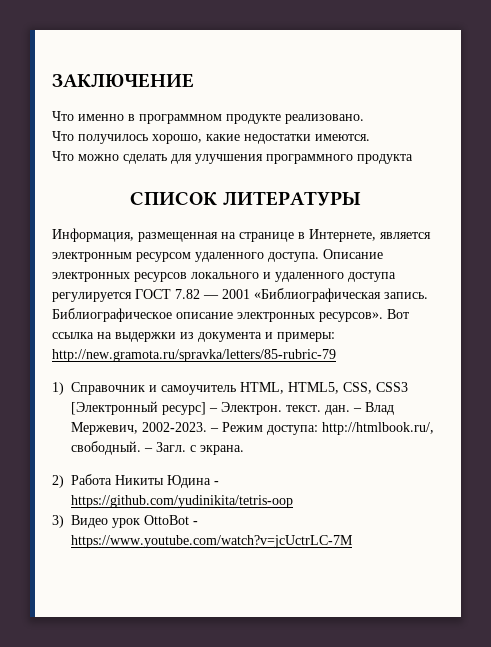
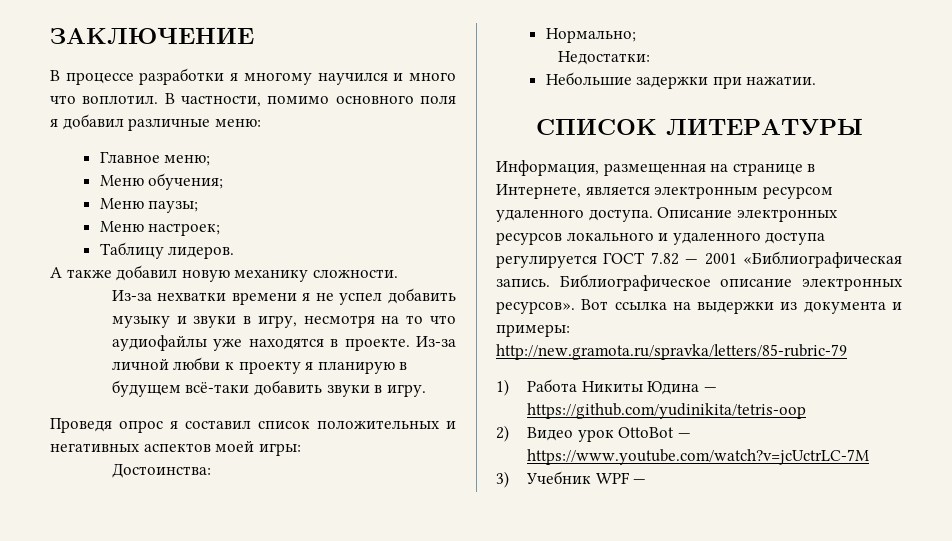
[52,111,364,124] [52,131,370,144] [52,151,413,164] Что именно в программном продукте реализовано. // Что получилось хорошо, какие недостатки имеются. // Что можно сделать для улучшения программного продукта -> [50,68,457,85] [50,93,456,107] [50,114,261,131] [99,151,211,166] [99,173,224,190] [99,198,199,213] [99,221,221,236] [99,242,235,259] [50,265,398,282] [111,288,456,305] [111,315,456,328] [111,335,457,351] [111,357,408,374] [111,380,426,397] [50,418,456,433] [50,440,301,456] [111,463,211,478] [545,28,636,43] [557,51,650,65] [545,72,817,89] В процессе разработки я многому научился и много что воплотил. В частности, помимо основного поля я добавил различные меню: // Главное меню; // Меню обучения; // Меню паузы; // Меню настроек; // Таблицу лидеров. // А также добавил новую механику сложности. // Из-за нехватки времени я не успел добавить музыку и звуки в игру, несмотря на то что аудиофайлы уже находятся в проекте. Из-за личной любви к проекту я планирую в будущем всё-таки добавить звуки в игру. // Проведя опрос я составил список положительных и негативных аспектов моей игры: // Достоинства: // Нормально; // Недостатки: // Небольшие задержки при нажатии.
[71,382,408,395] [71,401,394,415] [71,422,434,435] [71,441,244,455] [52,475,64,488] Справочник и самоучитель HTML, HTML5, CSS, CSS3 [Электронный ресурс] – Электрон. текст. дан. – Влад Мержевич, 2002-2023. – Режим доступа: http://htmlbook.ru/, свободный. – Загл. с экрана. // 2) -> (509, 387) none
[214,481,219,485] - -> [703,387,717,392] —
[52,515,64,528] 3) -> [496,425,509,442] 2)
[193,521,198,525] - -> [677,433,691,438] —
(353, 541) none -> [496,471,647,488] // 3) Учебник WPF —

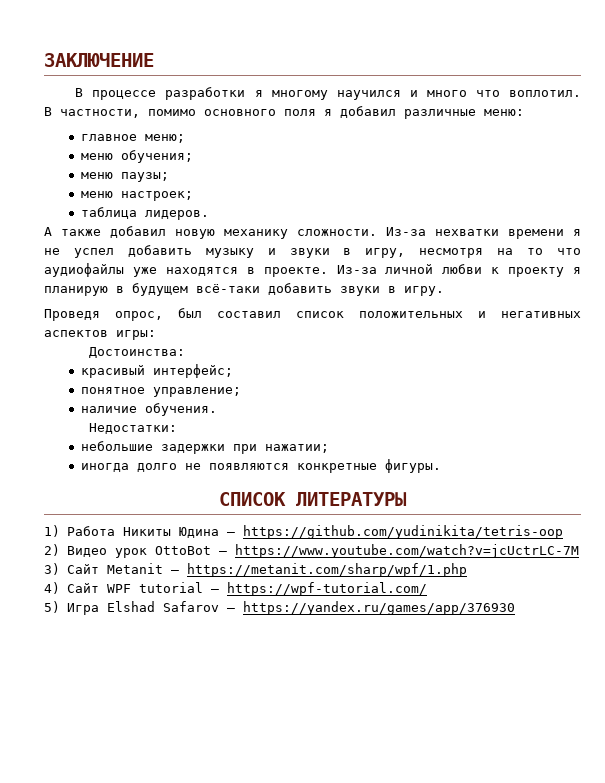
[99,151,160,163] Главное -> [80,134,137,141] главное
[99,175,144,186] Меню -> [80,153,113,160] меню
[99,198,144,209] Меню -> [80,172,113,179] меню
[99,221,144,232] Меню -> [80,191,113,198] меню
[99,242,164,259] Таблицу -> [80,207,137,219] таблица
(398, 273) // -> (377, 232) none
[119,420,178,433] опрос я -> [115,308,202,321] опрос, был
[215,440,255,452] моей -> (108, 333) none
[545,28,636,43] Нормально; -> [80,364,233,378] [80,387,241,397] [80,403,217,416] красивый интерфейс; // понятное управление; // наличие обучения.
[545,72,632,86] Небольшие -> [80,441,153,451] небольшие
[746,76,817,85] [535,118,863,136] [496,160,816,176] [496,184,833,199] [496,207,838,222] [496,232,826,245] [496,251,902,268] [496,274,903,291] [496,299,902,314] [496,324,570,337] [496,344,847,360] нажатии. // СПИСОК ЛИТЕРАТУРЫ // Информация, размещенная на странице в Интернете, является электронным ресурсом удаленного доступа. Описание электронных ресурсов локального и удаленного доступа регулируется ГОСТ 7.82 — 2001 «Библиографическая запись. Библиографическое описание электронных ресурсов». Вот ссылка на выдержки из документа и примеры: http://new.gramota.ru/spravka/letters/85-rubric-79 -> [264,444,329,453] [80,459,441,473] [219,492,407,506] нажатии; // иногда долго не появляются конкретные фигуры. // СПИСОК ЛИТЕРАТУРЫ
[703,387,717,392] — -> [226,532,235,536] –
[677,433,691,438] — -> [218,551,227,555] –
[525,471,647,485] Учебник WPF — -> [66,563,467,577] [44,582,427,596] [44,601,515,615] Сайт Metanit – https://metanit.com/sharp/wpf/1.php // 4) Сайт WPF tutorial – https://wpf-tutorial.com/ // 5) Игра Elshad Safarov – https://yandex.ru/games/app/376930

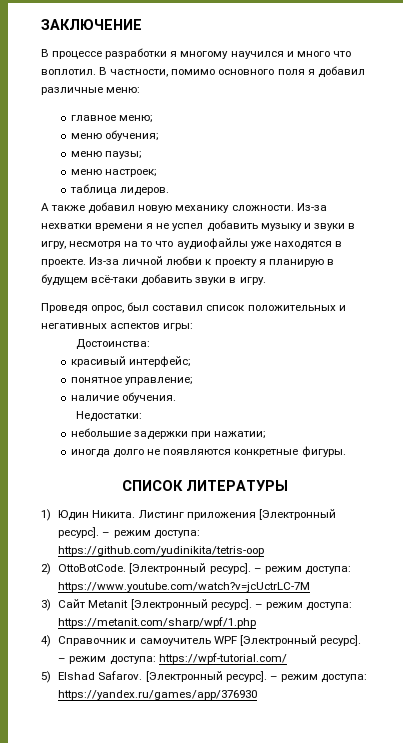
[66,525,563,539] [44,544,579,558] [44,563,467,577] [44,582,427,596] [44,601,235,615] Работа Никиты Юдина – https://github.com/yudinikita/tetris-oop // 2) Видео урок OttoBot – https://www.youtube.com/watch?v=jcUctrLC-7M // 3) Сайт Metanit – https://metanit.com/sharp/wpf/1.php // 4) Сайт WPF tutorial – https://wpf-tutorial.com/ // 5) Игра Elshad Safarov – -> [58,509,336,521] [58,527,200,539] [58,546,265,556] [41,563,351,575] [58,582,311,592] [41,599,352,611] [58,617,257,628] [41,635,361,647] [58,653,287,665] [41,671,367,683] Юдин Никита. Листинг приложения [Электронный ресурс]. – режим доступа: https://github.com/yudinikita/tetris-oop // 2) OttoBotCode. [Электронный ресурс]. – режим доступа: https://www.youtube.com/watch?v=jcUctrLC-7M // 3) Сайт Metanit [Электронный ресурс]. – режим доступа: https://metanit.com/sharp/wpf/1.php // 4) Справочник и самоучитель WPF [Электронный ресурс]. – режим доступа: https://wpf-tutorial.com/ // 5) Elshad Safarov. [Электронный ресурс]. – режим доступа:

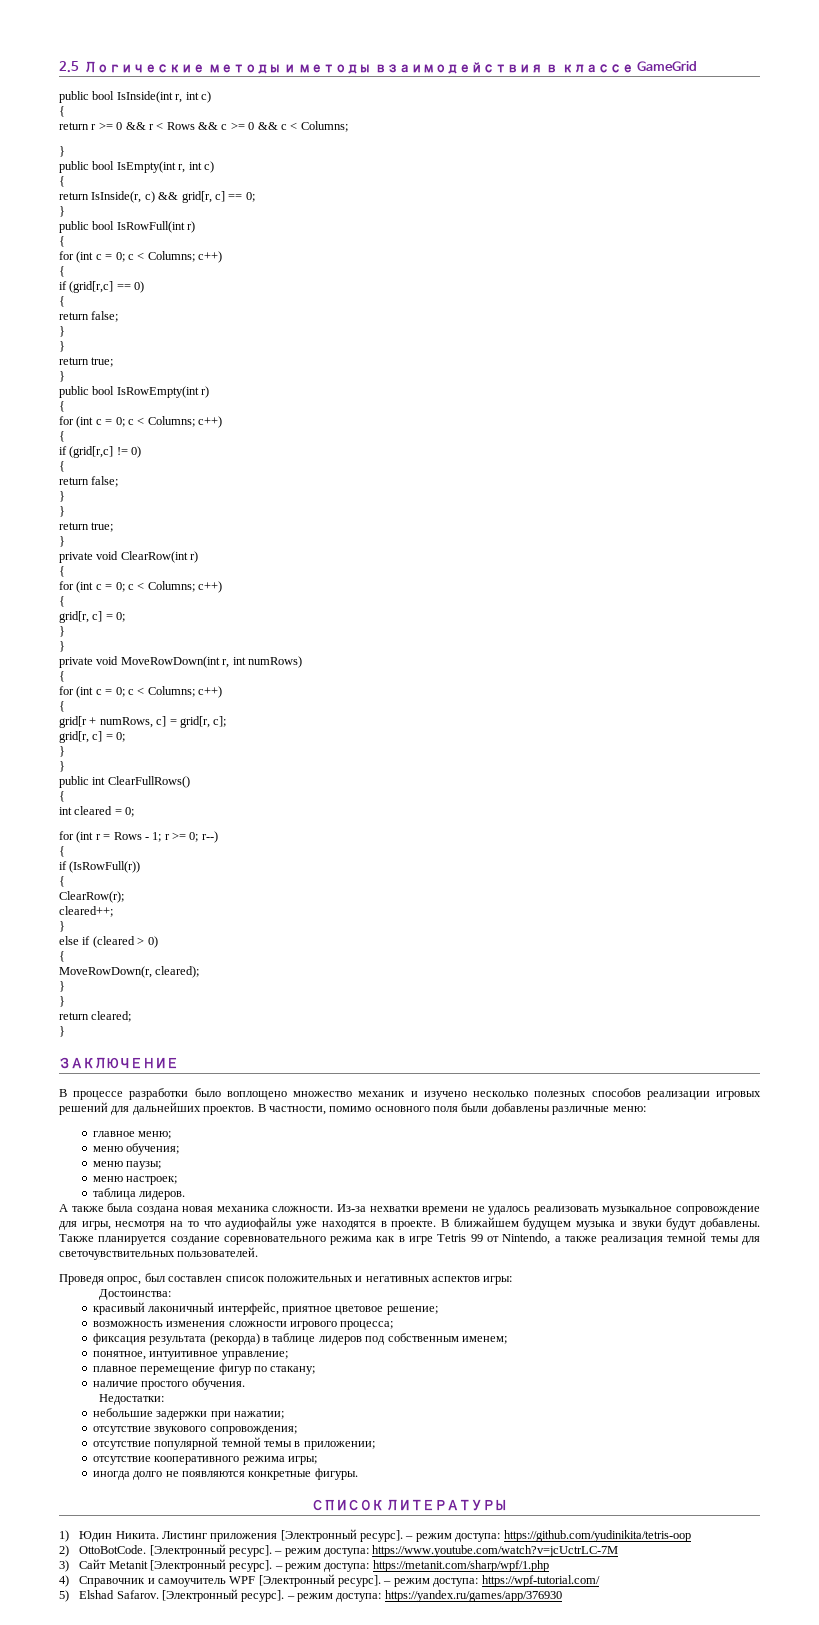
[41,19,142,30] [41,48,351,59] [41,69,96,75] ЗАКЛЮЧЕНИЕ // В процессе разработки я многому научился и много что воплотил. -> [59,61,697,74] [59,91,211,103] [59,106,65,117] [59,121,348,132] [59,146,65,157] [59,161,214,173] [59,176,65,187] [59,191,255,203] [59,206,65,217] [59,221,196,233] [59,236,65,247] [59,251,222,263] [59,266,65,277] [59,281,145,293] [59,296,65,307] [59,311,119,322] [59,326,65,337] [59,341,65,352] [59,357,114,367] [59,371,65,382] [59,386,210,398] [59,401,65,412] [59,416,222,428] [59,431,65,442] [59,446,142,458] [59,461,65,472] [59,476,119,487] [59,491,65,502] [59,506,65,517] [59,522,114,532] [59,536,65,547] [59,551,199,563] [59,566,65,577] [59,581,222,593] [59,596,65,607] [59,611,126,623] [59,626,65,637] [59,641,65,652] [59,656,302,668] [59,671,65,682] [59,686,222,698] [59,701,65,712] [59,716,227,728] [59,731,126,743] [59,746,65,757] [59,761,65,772] [59,776,190,788] [59,791,65,802] [59,806,135,817] [59,831,218,843] [59,846,65,857] [59,861,141,873] [59,876,65,887] [59,891,124,903] [59,906,113,917] [59,921,65,932] [59,936,158,948] [59,951,65,962] [59,966,200,978] [59,981,65,992] [59,996,65,1007] [59,1011,132,1022] [59,1026,65,1037] [59,1057,179,1069] [59,1088,762,1100] [59,1102,255,1115] 2.5 Логические методы и методы взаимодействия в классе GameGrid // public bool IsInside(int r, int c) // { // return r >= 0 && r < Rows && c >= 0 && c < Columns; // } // public bool IsEmpty(int r, int c) // { // return IsInside(r, c) && grid[r, c] == 0; // } // public bool IsRowFull(int r) // { // for (int c = 0; c < Columns; c++) // { // if (grid[r,c] == 0) // { // return false; // } // } // return true; // } // public bool IsRowEmpty(int r) // { // for (int c = 0; c < Columns; c++) // { // if (grid[r,c] != 0) // { // return false; // } // } // return true; // } // private void ClearRow(int r) // { // for (int c = 0; c < Columns; c++) // { // grid[r, c] = 0; // } // } // private void MoveRowDown(int r, int numRows) // { // for (int c = 0; c < Columns; c++) // { // grid[r + numRows, c] = grid[r, c]; // grid[r, c] = 0; // } // } // public int ClearFullRows() // { // int cleared = 0; // for (int r = Rows - 1; r >= 0; r--) // { // if (IsRowFull(r)) // { // ClearRow(r); // cleared++; // } // else if (cleared > 0) // { // MoveRowDown(r, cleared); // } // } // return cleared; // } // ЗАКЛЮЧЕНИЕ // В процессе разработки было воплощено множество механик и изучено несколько полезных способов реализации игровых решений для дальнейших проектов.
[307,66,365,78] я добавил -> [461,1103,550,1115] были добавлены
[88,202,327,214] [41,220,355,232] [41,241,66,249] добавил новую механику сложности. Из-за нехватки времени я не успел добавить музыку и звуки в игру, -> [107,1203,760,1215] [59,1221,111,1230] была создана новая механика сложности. Из-за нехватки времени не удалось реализовать музыкальное сопровождение для игры,
[89,256,334,267] [41,274,266,286] Из-за личной любви к проекту я планирую в будущем всё-таки добавить звуки в игру. -> [440,1217,760,1230] [59,1232,760,1245] [59,1247,259,1260] В ближайшем будущем музыка и звуки будут добавлены. Также планируется создание соревновательного режима как в игре Tetris 99 от Nintendo, а также реализация темной темы для светочувствительных пользователей.
[152,305,204,311] составил -> [168,1276,223,1282] составлен
[129,356,192,367] [70,377,194,385] интерфейс; // понятное управление; -> [148,1302,438,1315] [92,1321,394,1330] [92,1333,507,1345] [92,1351,288,1360] [92,1363,316,1375] лаконичный интерфейс, приятное цветовое решение; // возможность изменения сложности игрового процесса; // фиксация результата (рекорда) в таблице лидеров под собственным именем; // понятное, интуитивное управление; // плавное перемещение фигур по стакану;
(119, 398) none -> [141,1381,189,1390] простого
(267, 435) none -> [92,1426,297,1435] [92,1437,375,1450] [92,1456,318,1465] // отсутствие звукового сопровождения; // отсутствие популярной темной темы в приложении; // отсутствие кооперативного режима игры;

